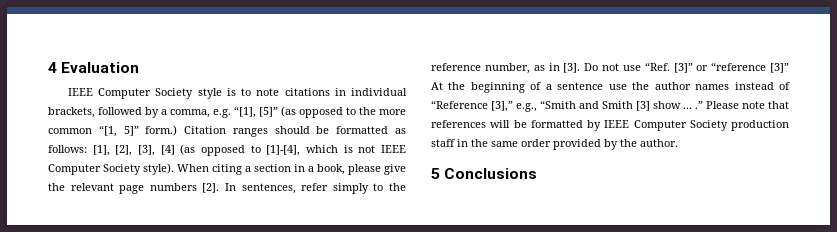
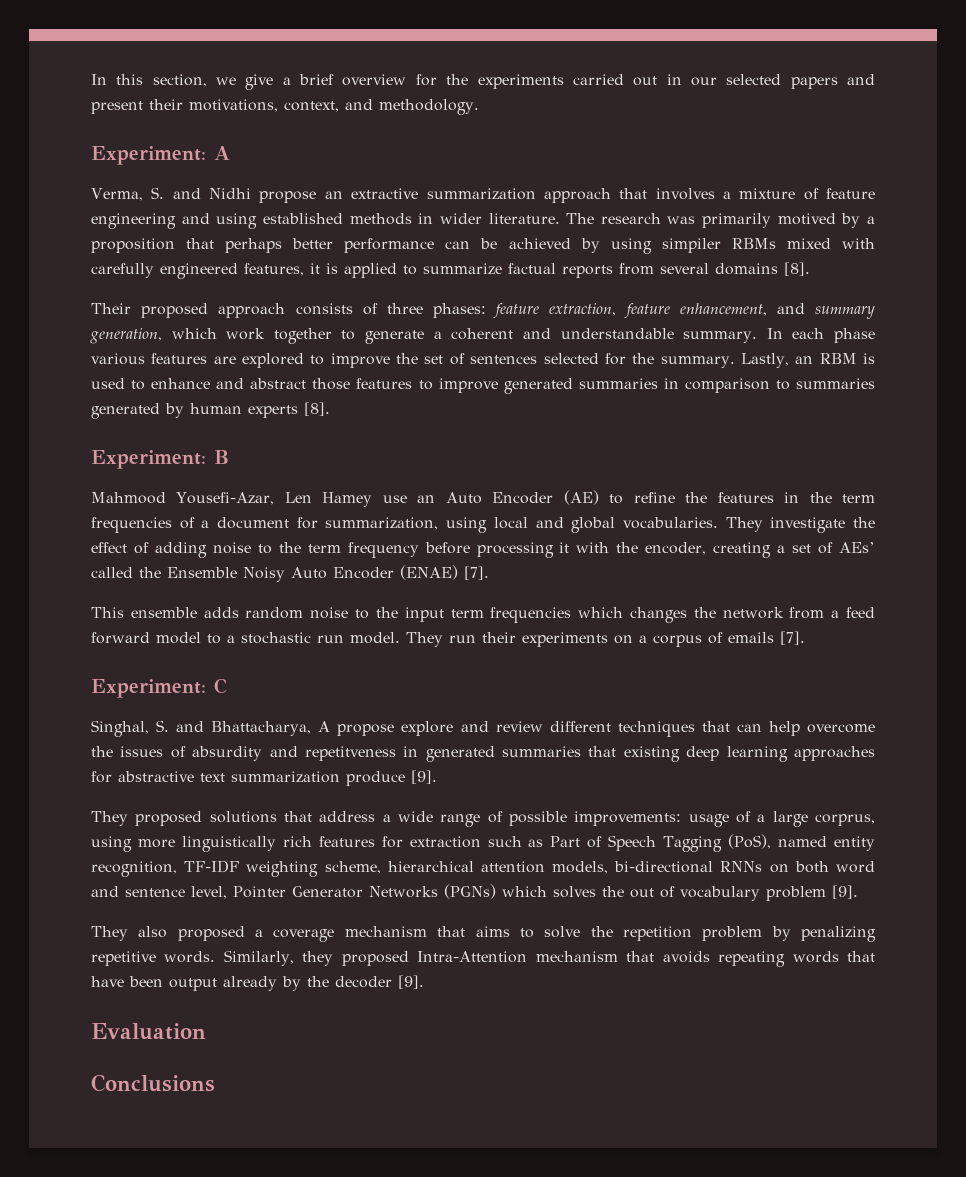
[48,62,140,73] [67,88,407,99] [48,106,406,118] [48,125,406,137] [48,144,407,156] [48,163,406,175] [48,183,406,194] [431,62,789,74] [431,82,790,93] [431,100,789,112] [431,120,789,131] [431,139,678,150] [431,168,440,179] 4 Evaluation // IEEE Computer Society style is to note citations in individual brackets, followed by a comma, e.g. “[1], [5]” (as opposed to the more common “[1, 5]” form.) Citation ranges should be formatted as follows: [1], [2], [3], [4] (as opposed to [1]-[4], which is not IEEE Computer Society style). When citing a section in a book, please give the relevant page numbers [2]. In sentences, refer simply to the reference number, as in [3]. Do not use “Ref. [3]” or “reference [3]” At the beginning of a sentence use the author names instead of “Reference [3],” e.g., “Smith and Smith [3] show ... .” Please note that references will be formatted by IEEE Computer Society production staff in the same order provided by the author. // 5 -> [91,74,876,90] [91,99,479,115] [91,146,230,165] [91,187,876,203] [91,213,875,229] [91,238,876,254] [91,262,810,279] [91,303,875,319] [90,328,876,344] [91,353,876,368] [91,378,875,394] [91,402,330,419] [91,450,229,469] [91,490,876,507] [91,517,876,533] [91,542,876,558] [91,565,489,582] [91,607,875,623] [91,631,805,647] [91,678,227,698] [91,720,875,737] [91,746,875,762] [91,770,437,786] [91,811,876,827] [91,834,876,852] [91,860,875,877] [91,884,858,901] [91,926,876,942] [91,950,875,967] [91,975,424,991] [91,1023,206,1040] In this section, we give a brief overview for the experiments carried out in our selected papers and present their motivations, context, and methodology. // Experiment: A // Verma, S. and Nidhi propose an extractive summarization approach that involves a mixture of feature engineering and using established methods in wider literature. The research was primarily motived by a proposition that perhaps better performance can be achieved by using simpiler RBMs mixed with carefully engineered features, it is applied to summarize factual reports from several domains [8]. // Their proposed approach consists of three phases: feature extraction, feature enhancement, and summary generation, which work together to generate a coherent and understandable summary. In each phase various features are explored to improve the set of sentences selected for the summary. Lastly, an RBM is used to enhance and abstract those features to improve generated summaries in comparison to summaries generated by human experts [8]. // Experiment: B // Mahmood Yousefi-Azar, Len Hamey use an Auto Encoder (AE) to refine the features in the term frequencies of a document for summarization, using local and global vocabularies. They investigate the effect of adding noise to the term frequency before processing it with the encoder, creating a set of AEs’ called the Ensemble Noisy Auto Encoder (ENAE) [7]. // This ensemble adds random noise to the input term frequencies which changes the network from a feed forward model to a stochastic run model. They run their experiments on a corpus of emails [7]. // Experiment: C // Singhal, S. and Bhattacharya, A propose explore and review different techniques that can help overcome the issues of absurdity and repetitveness in generated summaries that existing deep learning approaches for abstractive text summarization produce [9]. // They proposed solutions that address a wide range of possible improvements: usage of a large corprus, using more linguistically rich features for extraction such as Part of Speech Tagging (PoS), named entity recognition, TF-IDF weighting scheme, hierarchical attention models, bi-directional RNNs on both word and sentence level, Pointer Generator Networks (PGNs) which solves the out of vocabulary problem [9]. // They also proposed a coverage mechanism that aims to solve the repetition problem by penalizing repetitive words. Similarly, they proposed Intra-Attention mechanism that avoids repeating words that have been output already by the decoder [9]. // Evaluation //

